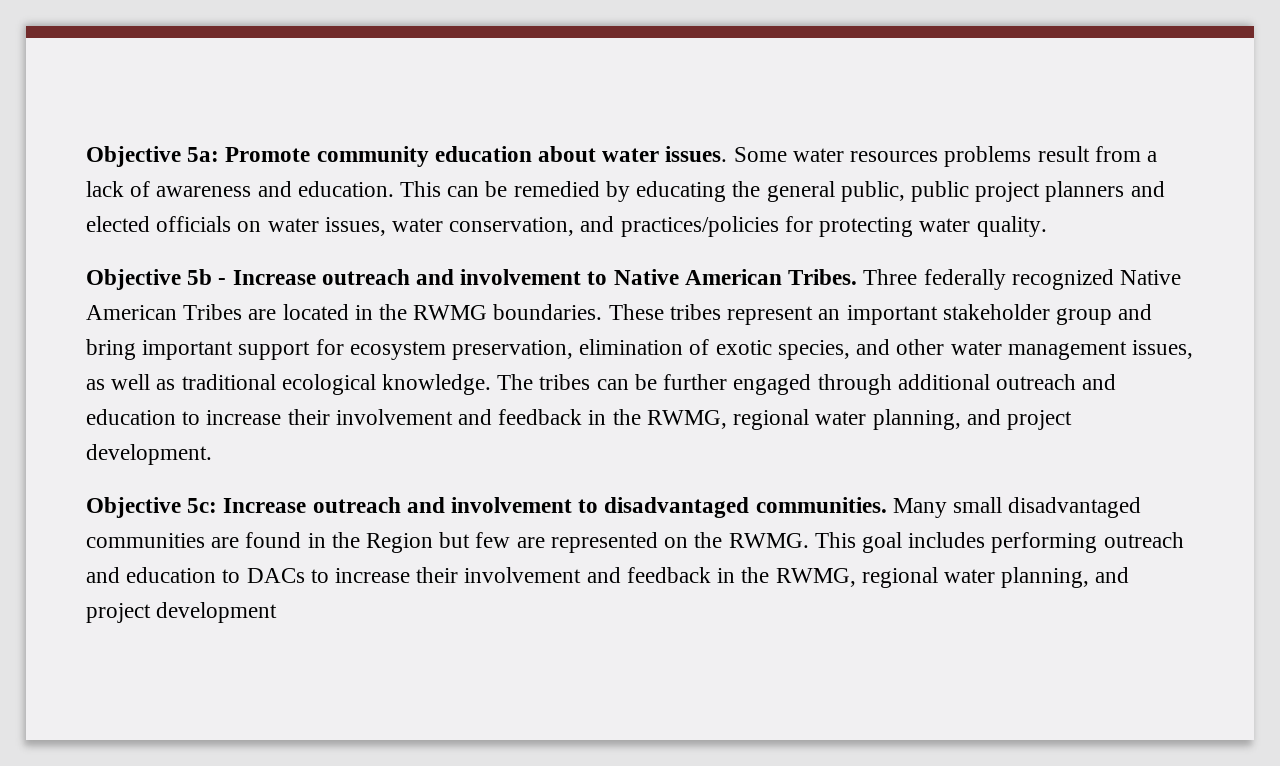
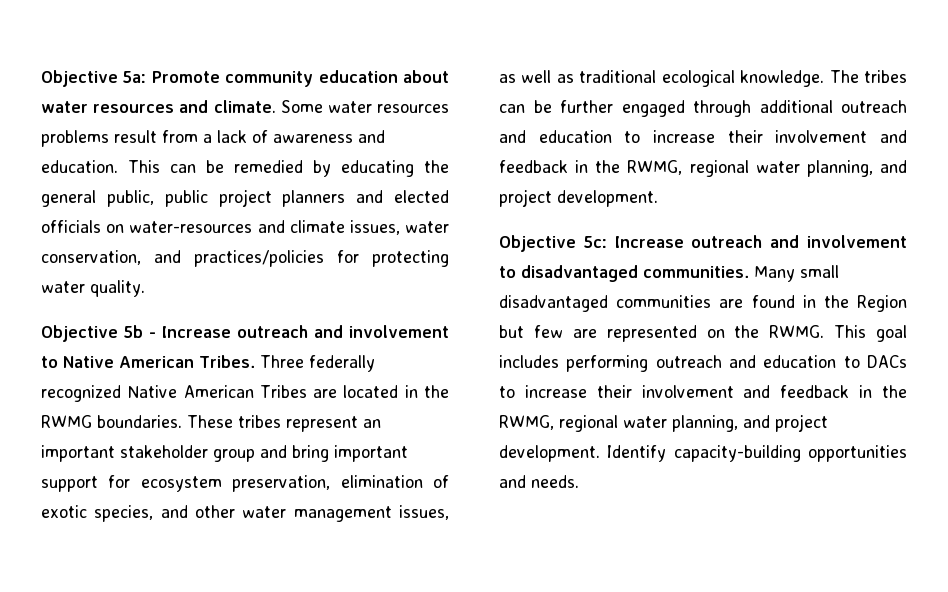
[665,146,728,162] issues. -> [93,100,276,113] resources and climate.
[267,218,319,232] water -> [129,220,345,233] water-resources and climate
[156,602,278,623] development -> [499,445,907,462] [499,475,579,488] development. Identify capacity-building opportunities and needs.

